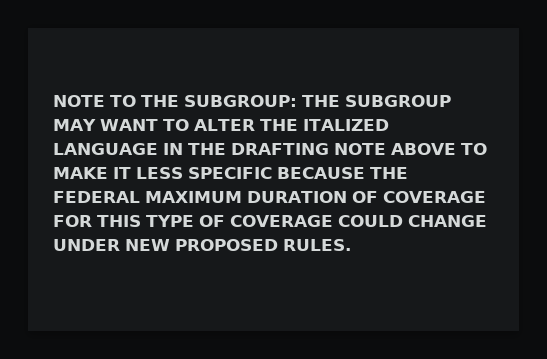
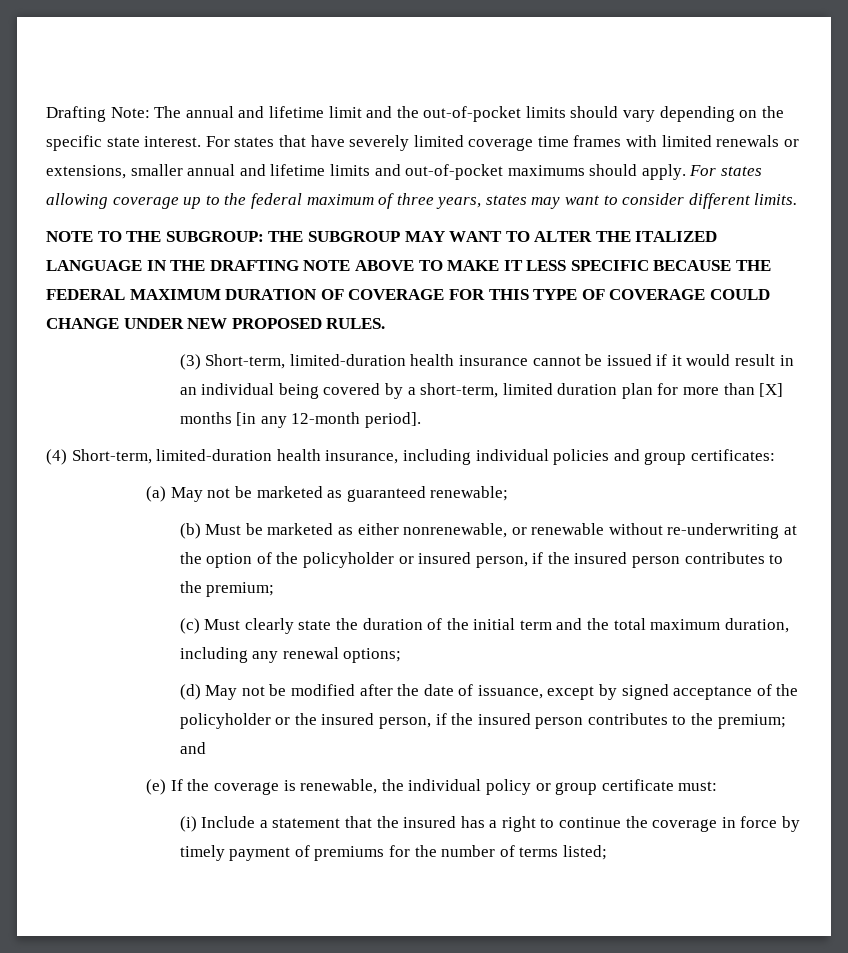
(53, 101) none -> [46,106,784,122] [46,135,799,151] [46,164,763,180] [46,193,798,209] Drafting Note: The annual and lifetime limit and the out-of-pocket limits should vary depending on the specific state interest. For states that have severely limited coverage time frames with limited renewals or extensions, smaller annual and lifetime limits and out-of-pocket maximums should apply. For states allowing coverage up to the federal maximum of three years, states may want to consider different limits. //
(351, 245) none -> [179,354,794,370] [179,383,784,399] [179,412,421,428] [46,449,775,465] [146,486,509,502] [179,523,798,539] [179,552,784,568] [179,581,275,597] [179,618,789,634] [179,647,402,663] [179,684,799,700] [179,713,786,729] [179,742,206,754] [146,779,718,795] [179,816,801,832] [179,845,607,861] // (3) Short-term, limited-duration health insurance cannot be issued if it would result in an individual being covered by a short-term, limited duration plan for more than [X] months [in any 12-month period]. // (4) Short-term, limited-duration health insurance, including individual policies and group certificates: // (a) May not be marketed as guaranteed renewable; // (b) Must be marketed as either nonrenewable, or renewable without re-underwriting at the option of the policyholder or insured person, if the insured person contributes to the premium; // (c) Must clearly state the duration of the initial term and the total maximum duration, including any renewal options; // (d) May not be modified after the date of issuance, except by signed acceptance of the policyholder or the insured person, if the insured person contributes to the premium; and // (e) If the coverage is renewable, the individual policy or group certificate must: // (i) Include a statement that the insured has a right to continue the coverage in force by timely payment of premiums for the number of terms listed;

